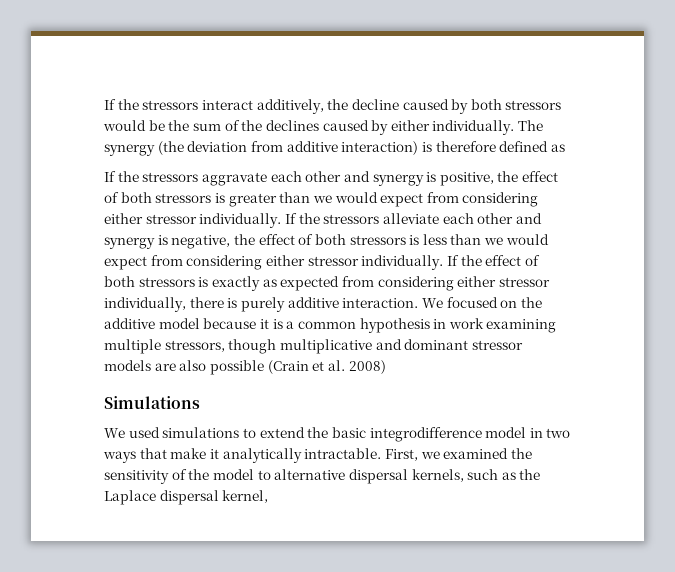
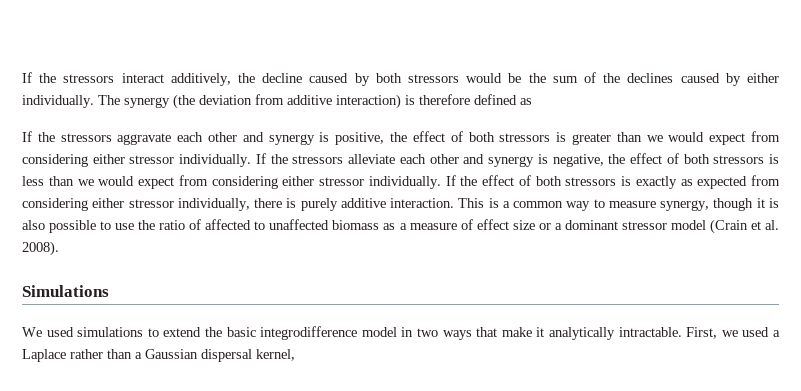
[421,297,542,308] [104,318,557,333] [104,339,523,354] [104,360,264,375] We focused on the additive model because it is a common hypothesis in work examining multiple stressors, though multiplicative and dominant stressor models are also possible -> [458,198,780,211] [22,219,706,233] This is a common way to measure synergy, though it is also possible to use the ratio of affected to unaffected biomass as a measure of effect size or a dominant stressor model
[348,360,386,374] 2008) -> [22,241,59,256] 2008).
[443,448,532,459] [104,469,541,484] [104,490,156,505] examined the sensitivity of the model to alternative dispersal kernels, such as the Laplace -> [742,327,781,337] [22,349,198,362] used a Laplace rather than a Gaussian

